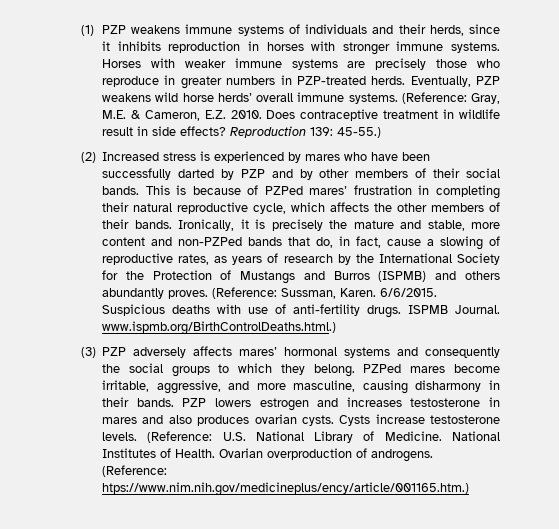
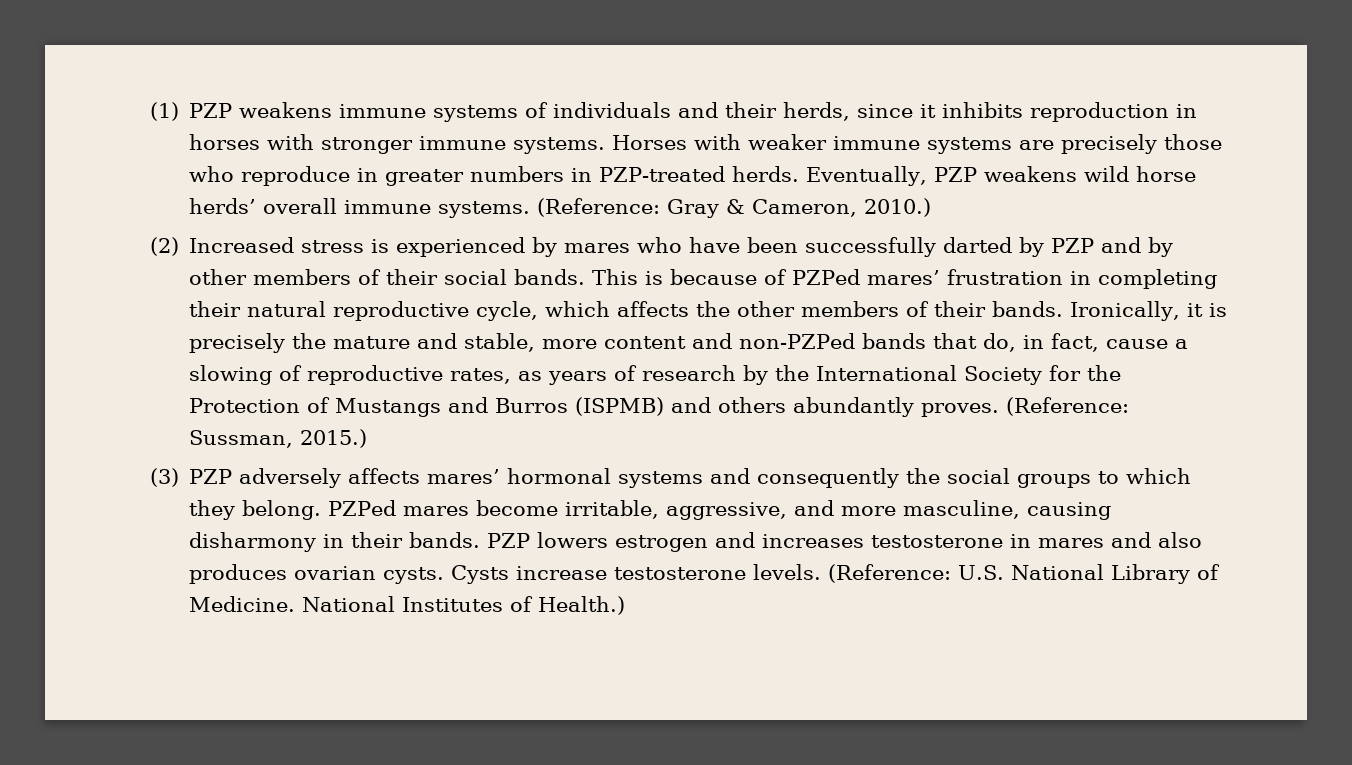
[471,93,500,104] [102,109,500,121] [102,126,382,138] Gray, M.E. & Cameron, E.Z. 2010. Does contraceptive treatment in wildlife result in side effects? Reproduction 139: 45-55.) -> [667,198,932,218] Gray & Cameron, 2010.)
[340,288,438,297] [102,304,500,318] [102,321,337,335] Karen. 6/6/2015. Suspicious deaths with use of anti-fertility drugs. ISPMB Journal. www.ispmb.org/BirthControlDeaths.html.) -> [300,429,368,448] 2015.)
[175,448,434,462] [102,465,168,477] [102,482,470,496] Health. Ovarian overproduction of androgens. (Reference: htps://www.nim.nih.gov/medicineplus/ency/article/001165.htm.) -> [538,596,626,615] Health.)

